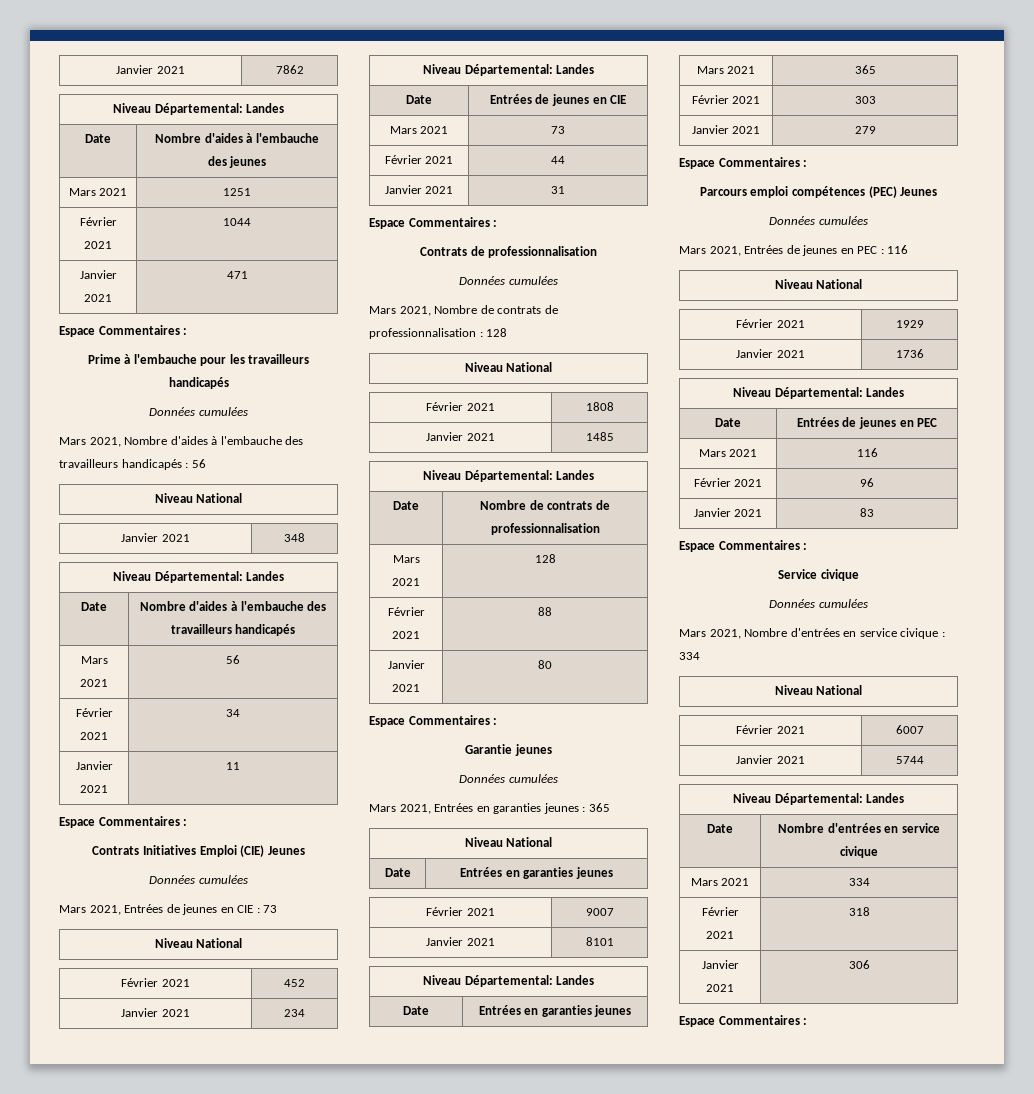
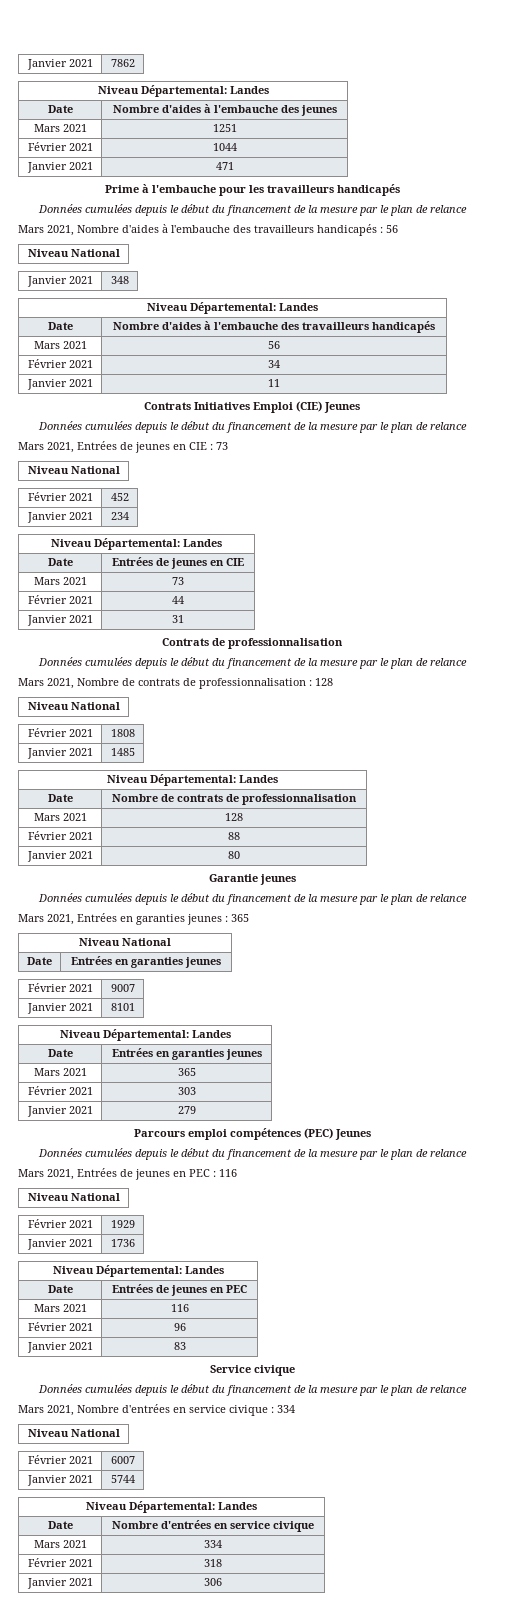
[59,325,188,337] // Espace Commentaires : -> (234, 166) none
(248, 411) none -> [134,204,467,216] depuis le début du financement de la mesure par le plan de relance
[59,816,188,828] // Espace Commentaires : -> (280, 383) none
(248, 879) none -> [134,421,467,433] depuis le début du financement de la mesure par le plan de relance
[369,217,498,229] // Espace Commentaires : -> (185, 619) none
(558, 280) none -> [134,657,467,669] depuis le début du financement de la mesure par le plan de relance
[369,715,498,727] // Espace Commentaires : -> (241, 855) none
(558, 778) none -> [134,893,467,905] depuis le début du financement de la mesure par le plan de relance
[679,157,808,169] // Espace Commentaires : -> (196, 1110) none
(868, 220) none -> [134,1148,467,1160] depuis le début du financement de la mesure par le plan de relance
[679,540,808,552] // Espace Commentaires : -> (186, 1346) none
(868, 603) none -> [134,1384,467,1396] depuis le début du financement de la mesure par le plan de relance
[679,1015,808,1027] // Espace Commentaires : -> (223, 1582) none

